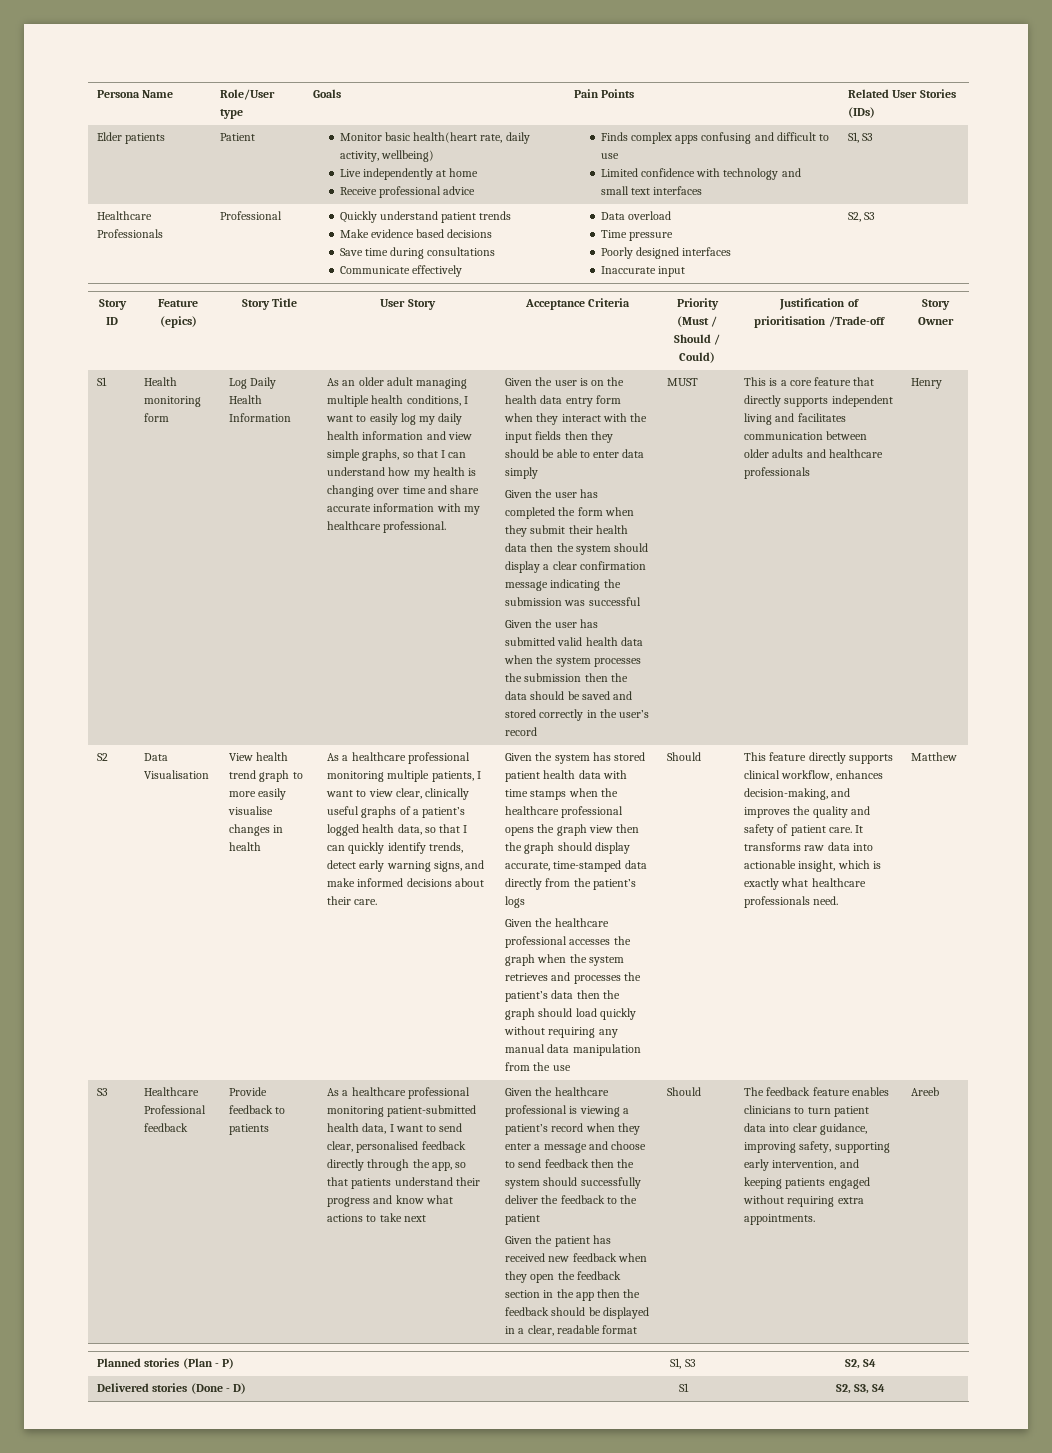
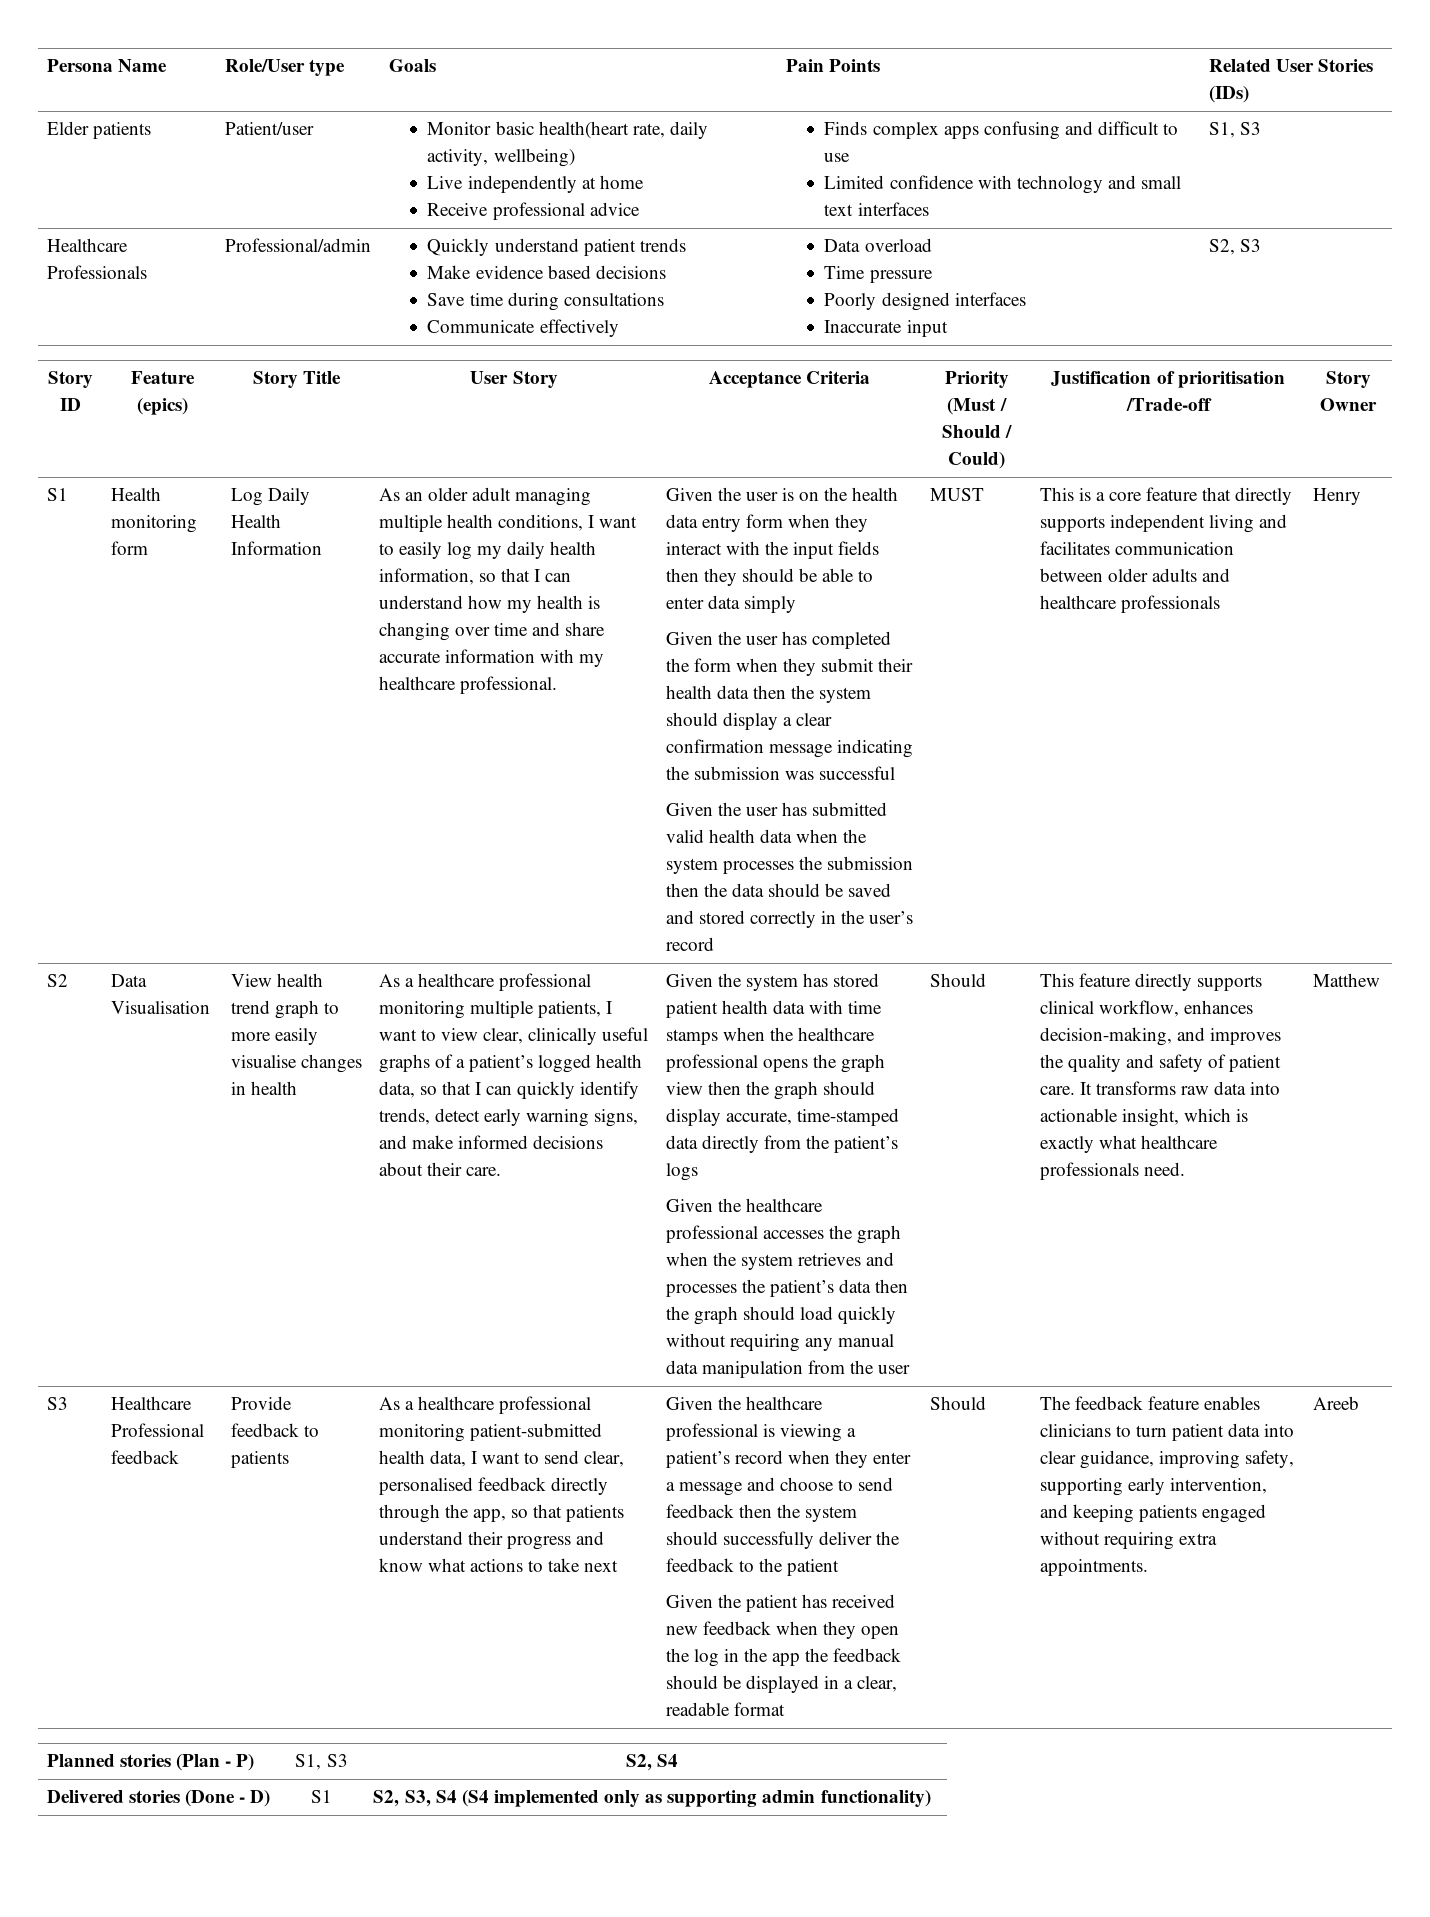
[220,133,256,141] Patient -> [224,122,314,135] Patient/user
[220,211,283,220] Professional -> [224,238,371,252] Professional/admin
[362,431,472,440] [327,449,400,461] information and view simple graphs, -> [378,568,474,585] information,
[552,1065,571,1071] use -> [878,1365,911,1374] user
[576,1271,621,1280] [505,1290,541,1298] feedback section -> [693,1649,719,1667] log
[597,1289,621,1298] then -> (801, 1659) none
(886, 1388) none -> [461,1790,931,1807] (S4 implemented only as supporting admin functionality)

